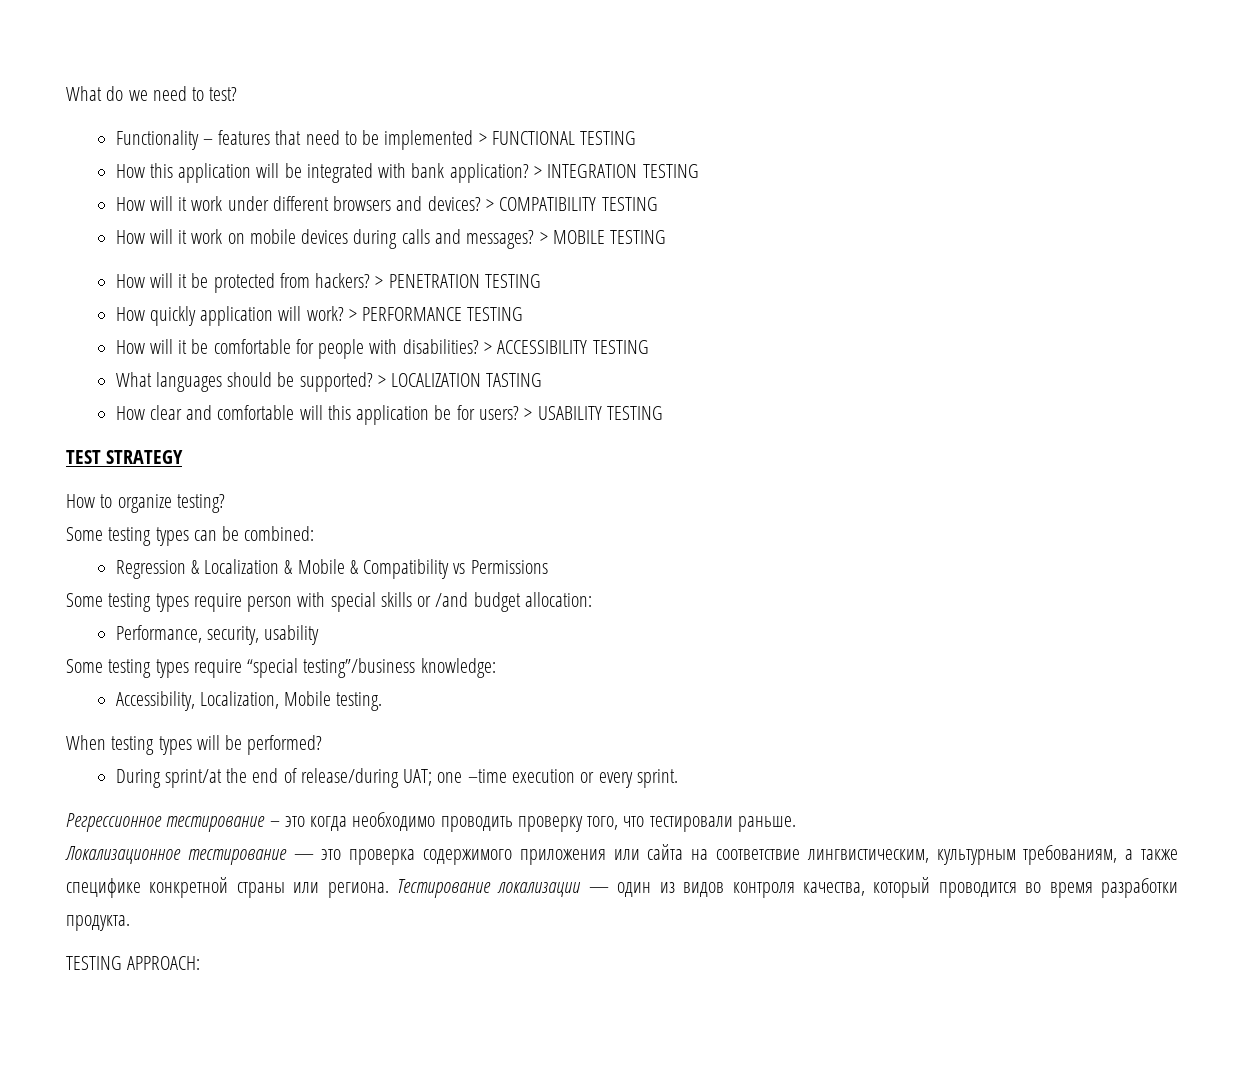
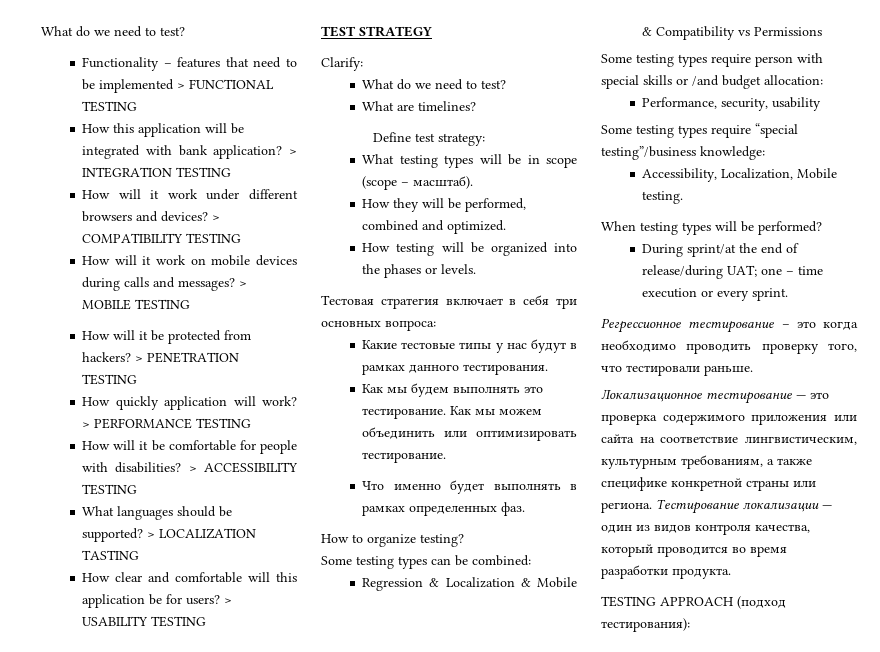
(184, 457) none -> [321,57,363,71] [362,79,507,90] [362,101,477,111] [372,132,485,146] [362,154,577,168] [362,176,474,190] [362,198,527,212] [362,220,507,234] [362,242,577,256] [362,264,477,278] [321,295,577,309] [321,320,436,331] [362,339,577,353] [362,364,549,375] [362,383,544,397] [362,406,543,419] [362,427,577,441] [362,452,447,463] [362,480,577,494] [362,502,526,516] // Clarify: // What do we need to test? // What are timelines? // Define test strategy: // What testing types will be in scope (scope – масштаб). // How they will be performed, combined and optimized. // How testing will be organized into the phases or levels. // Тестовая стратегия включает в себя три основных вопроса: // Какие тестовые типы у нас будут в рамках данного тестирования. // Как мы будем выполнять это тестирование. Как мы можем объединить или оптимизировать тестирование. // Что именно будет выполнять в рамках определенных фаз.
[467,769,507,783] –time -> [786,266,824,275] – time
[127,956,201,970] APPROACH: -> [660,596,786,609] [601,618,690,632] APPROACH (подход тестирования):

